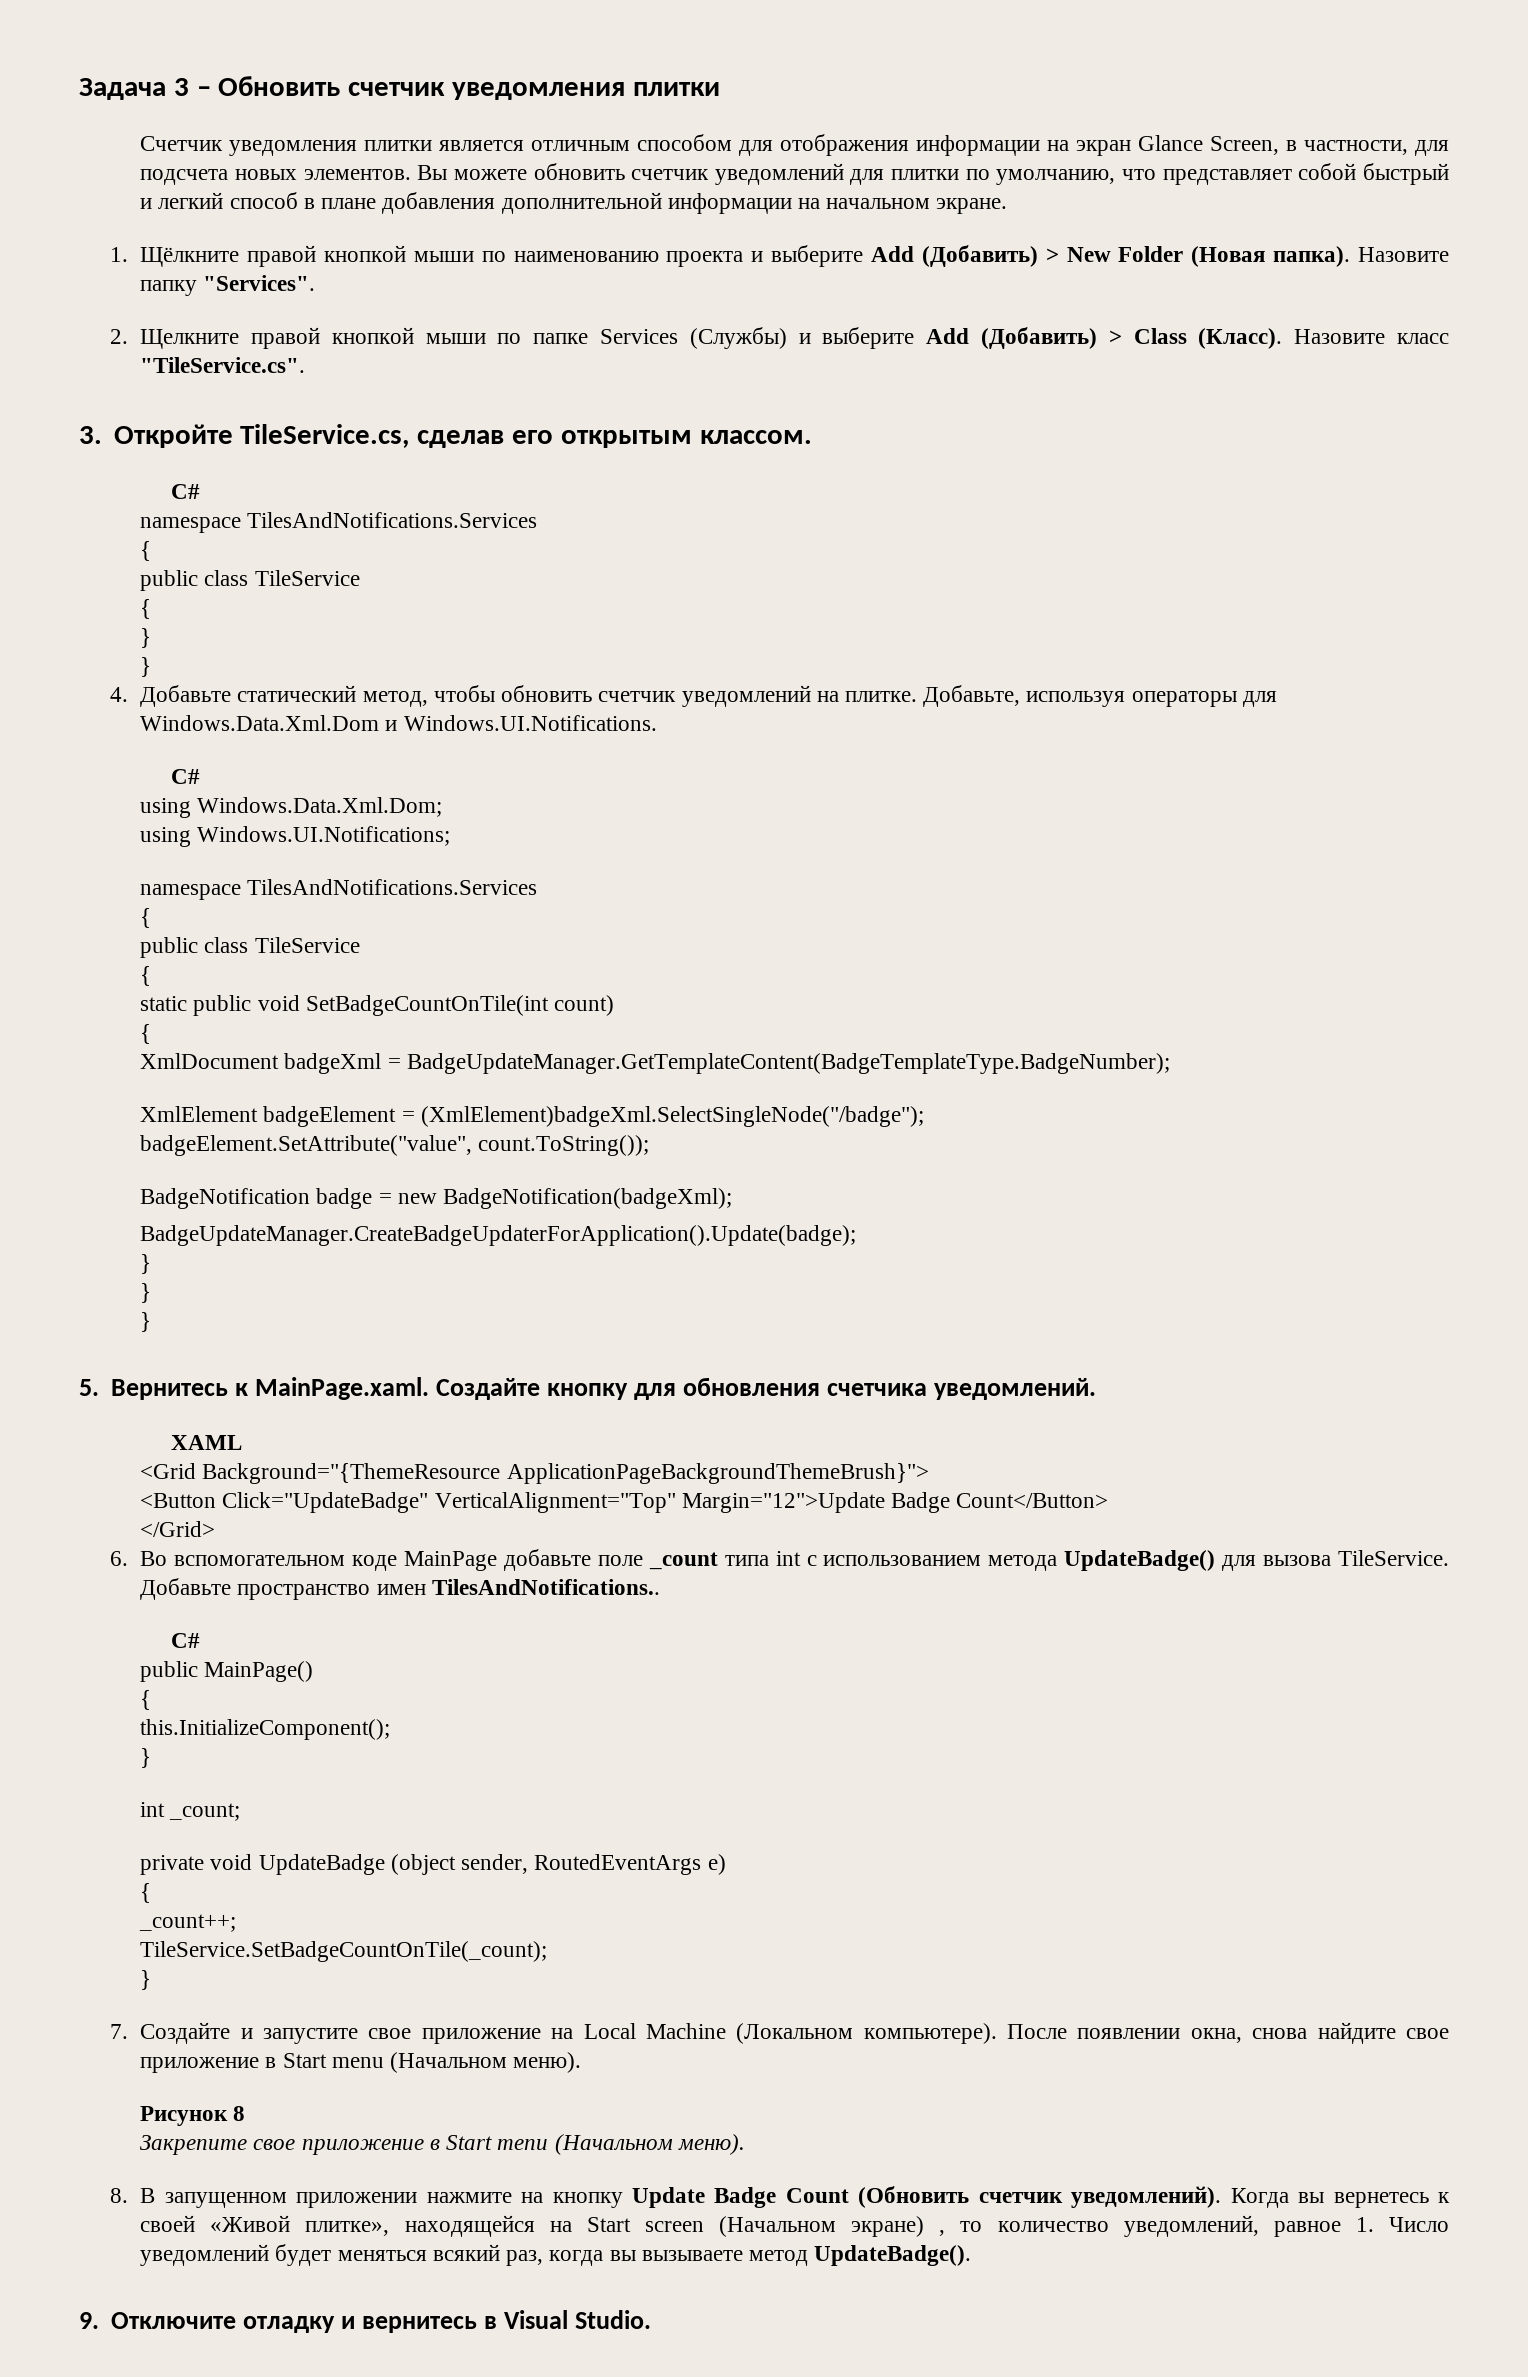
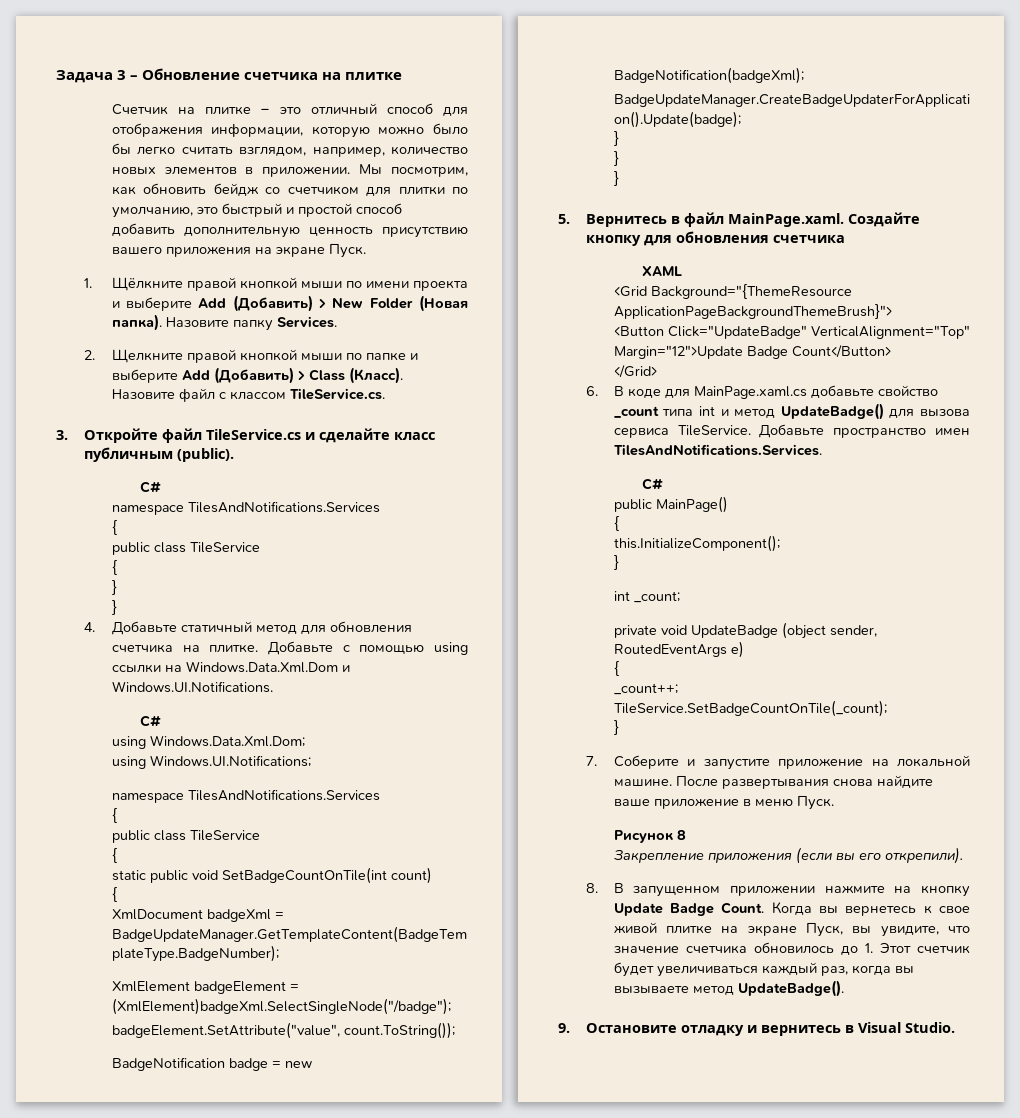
[218,76,720,100] [140,134,1449,156] [140,163,1449,185] [140,192,1008,214] Обновить счетчик уведомления плитки // Счетчик уведомления плитки является отличным способом для отображения информации на экран Glance Screen, в частности, для подсчета новых элементов. Вы можете обновить счетчик уведомлений для плитки по умолчанию, что представляет собой быстрый и легкий способ в плане добавления дополнительной информации на начальном экране. -> [142,68,403,80] [111,103,468,116] [111,123,468,138] [111,143,468,157] [111,164,468,177] [111,183,468,196] [111,203,402,218] [111,223,468,238] [111,243,366,258] Обновление счетчика на плитке // Счетчик на плитке – это отличный способ для отображения информации, которую можно было бы легко считать взглядом, например, количество новых элементов в приложении. Мы посмотрим, как обновить бейдж со счетчиком для плитки по умолчанию, это быстрый и простой способ добавить дополнительную ценность присутствию вашего приложения на экране Пуск.
[513,251,659,262] наименованию -> [365,281,409,288] имени
[203,275,316,291] "Services". -> [276,316,337,328] Services.
[600,327,787,349] Services (Службы) -> (406, 356) none
[1397,333,1450,344] [140,357,306,373] [79,424,812,448] класс "TileService.cs". // 3. Откройте TileService.cs, сделав его открытым классом. -> [178,388,385,402] [56,428,435,443] [83,447,234,462] файл с классом TileService.cs. // 3. Откройте файл TileService.cs и сделайте класс публичным (public).
[237,685,1277,707] статический метод, чтобы обновить счетчик уведомлений на плитке. Добавьте, используя операторы для -> [180,621,412,634] [111,641,468,655] [111,664,182,673] статичный метод для обновления счетчика на плитке. Добавьте с помощью using ссылки на
[234,1383,248,1396] к -> [670,212,724,227] в файл
[933,1378,1096,1400] уведомлений. -> (845, 239) none
[140,1549,1058,1571] Во вспомогательном коде MainPage добавьте поле _count типа int с использованием метода -> [613,385,938,399] [613,406,776,418] В коде для MainPage.xaml.cs добавьте свойство _count типа int и метод
(1332, 1560) none -> [613,428,669,438] сервиса
[431,1579,660,1595] TilesAndNotifications.. -> [613,444,822,456] TilesAndNotifications.Services.
[140,2022,231,2044] Создайте -> [613,755,679,769] Соберите
[368,2028,412,2039] свое -> (770, 764) none
[583,2023,1242,2044] Local Machine (Локальном компьютере). После появлении окна, -> [896,755,970,767] [613,775,829,789] локальной машине. После развертывания
[1406,2028,1449,2039] [140,2052,582,2073] [140,2106,246,2126] [140,2134,745,2155] свое приложение в Start menu (Начальном меню). // Рисунок 8 // Закрепите свое приложение в Start menu (Начальном меню). -> [613,795,834,810] [613,830,686,843] [613,847,963,864] ваше приложение в меню Пуск. // Рисунок 8 // Закрепление приложения (если вы его открепили).
[785,2186,1450,2208] [140,2215,1450,2237] [140,2244,500,2266] Count (Обновить счетчик уведомлений). Когда вы вернетесь к своей «Живой плитке», находящейся на Start screen (Начальном экране) , то количество уведомлений, равное 1. Число уведомлений будет меняться всякий -> [721,902,970,916] [613,922,970,937] [613,942,971,955] [613,962,817,977] Count. Когда вы вернетесь к свое живой плитке на экране Пуск, вы увидите, что значение счетчика обновилось до 1. Этот счетчик будет увеличиваться каждый
[110,2312,236,2329] Отключите -> [585,1023,677,1033] Остановите

